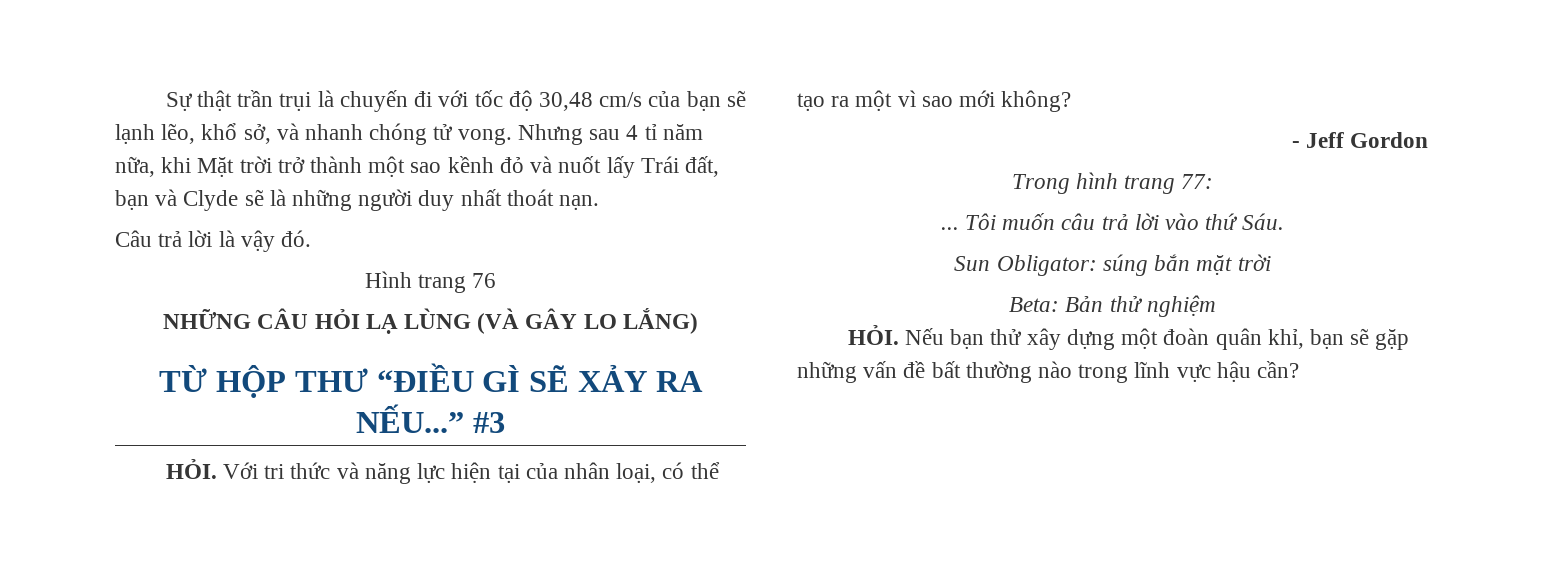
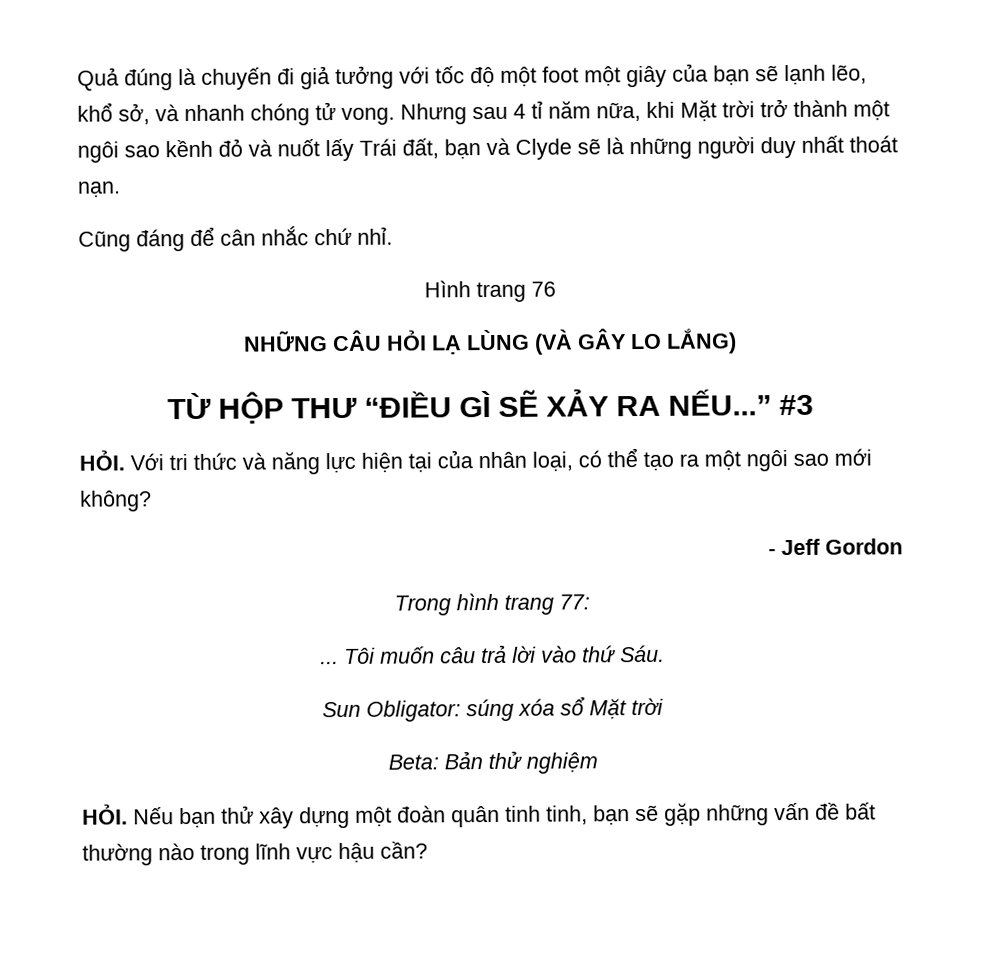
[165,90,312,111] Sự thật trần trụi -> [77,67,173,91] Quả đúng
(433, 99) none -> [300,65,394,90] giả tưởng
[538,92,643,111] 30,48 cm/s -> [500,65,667,88] một foot một giây
(406, 166) none -> [77,141,119,163] ngôi
[115,230,312,252] Câu trả lời là vậy đó. -> [78,226,393,252] Cũng đáng để cân nhắc chứ nhỉ.
[897,90,916,107] vì -> [746,450,788,472] ngôi
[1154,254,1233,275] bắn mặt -> [518,696,627,720] xóa sổ Mặt
[1267,329,1304,349] khỉ, -> [505,805,588,825] tinh tinh,

